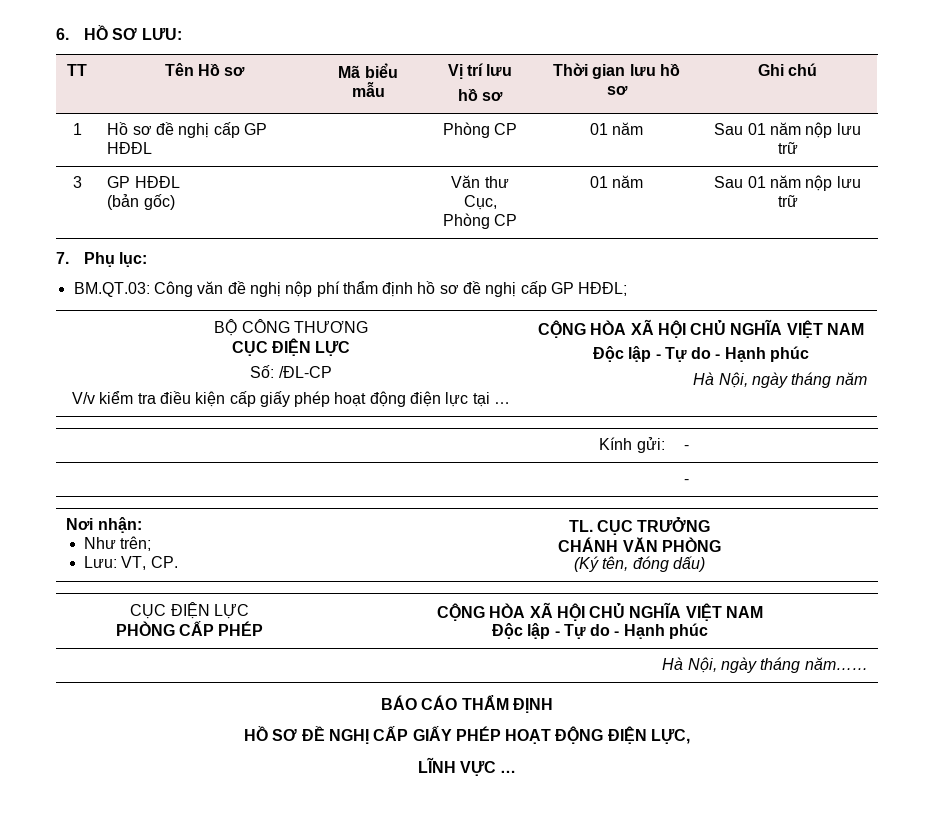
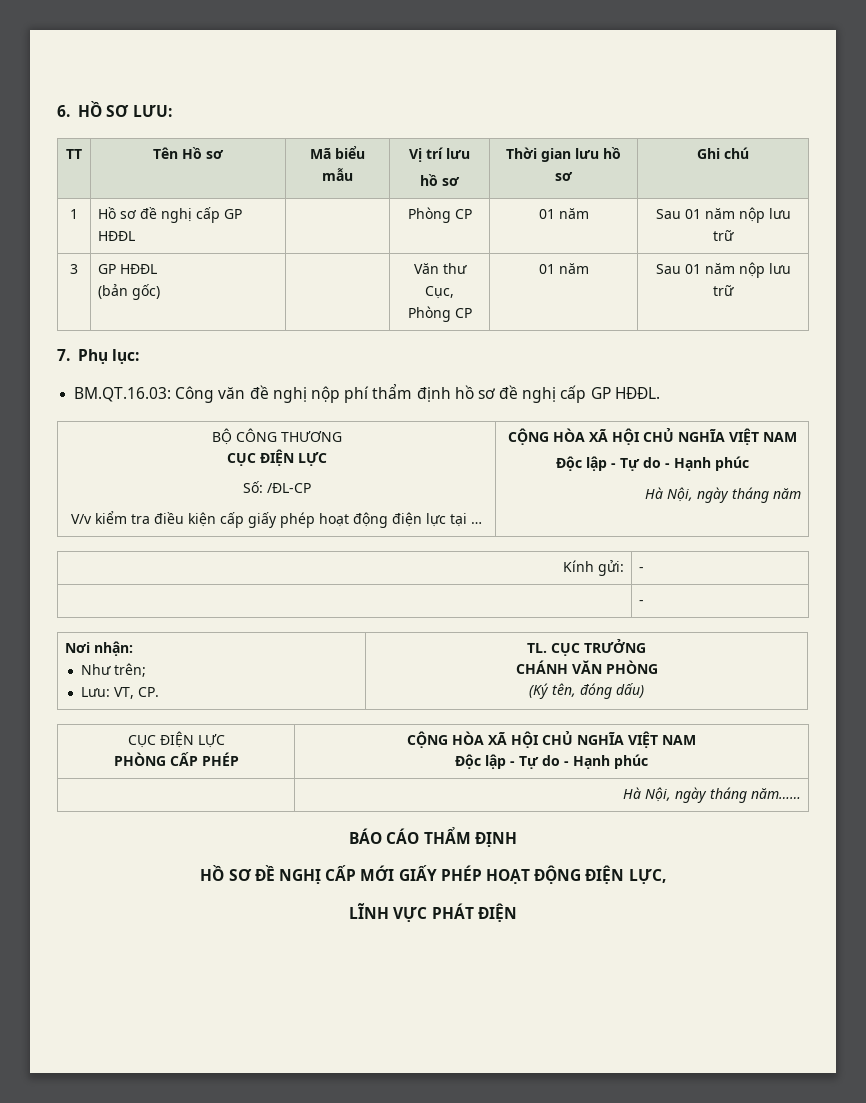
[73,282,150,297] BM.QT.03: -> [74,387,172,402] BM.QT.16.03:
[578,282,628,296] HĐĐL; -> [614,387,660,399] HĐĐL.
(409, 733) none -> [360,865,395,881] MỚI
[500,770,517,773] … -> [431,903,517,922] PHÁT ĐIỆN

